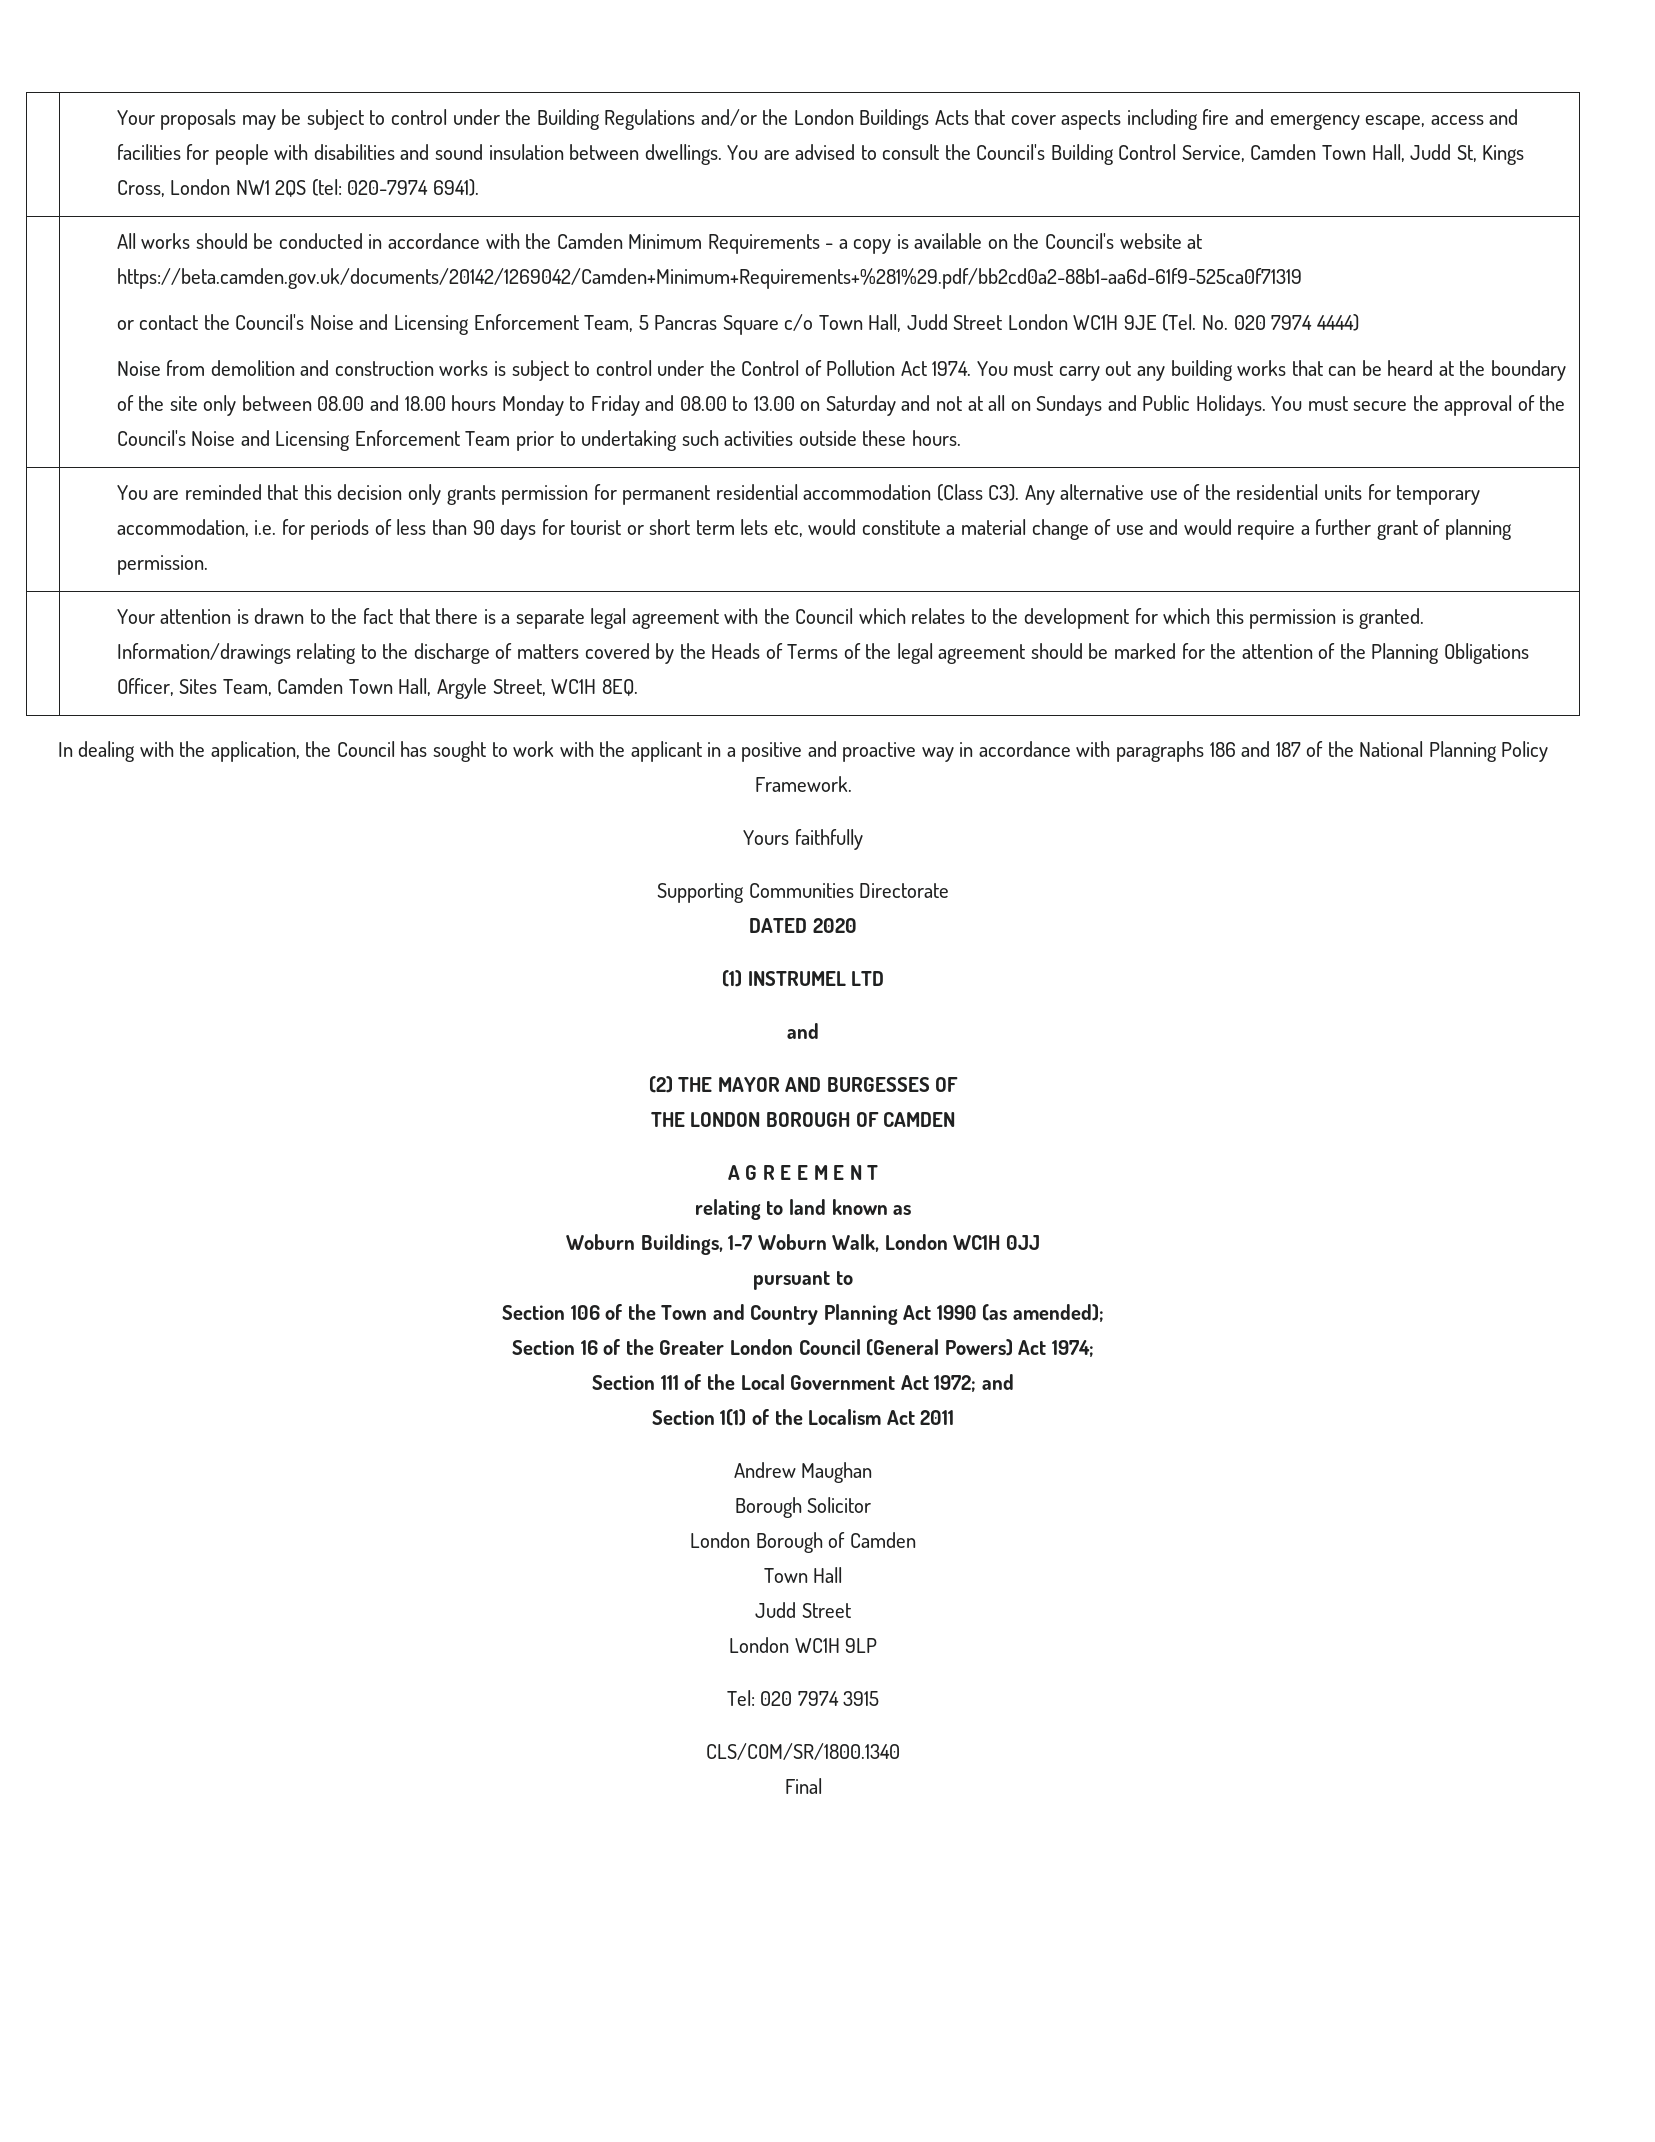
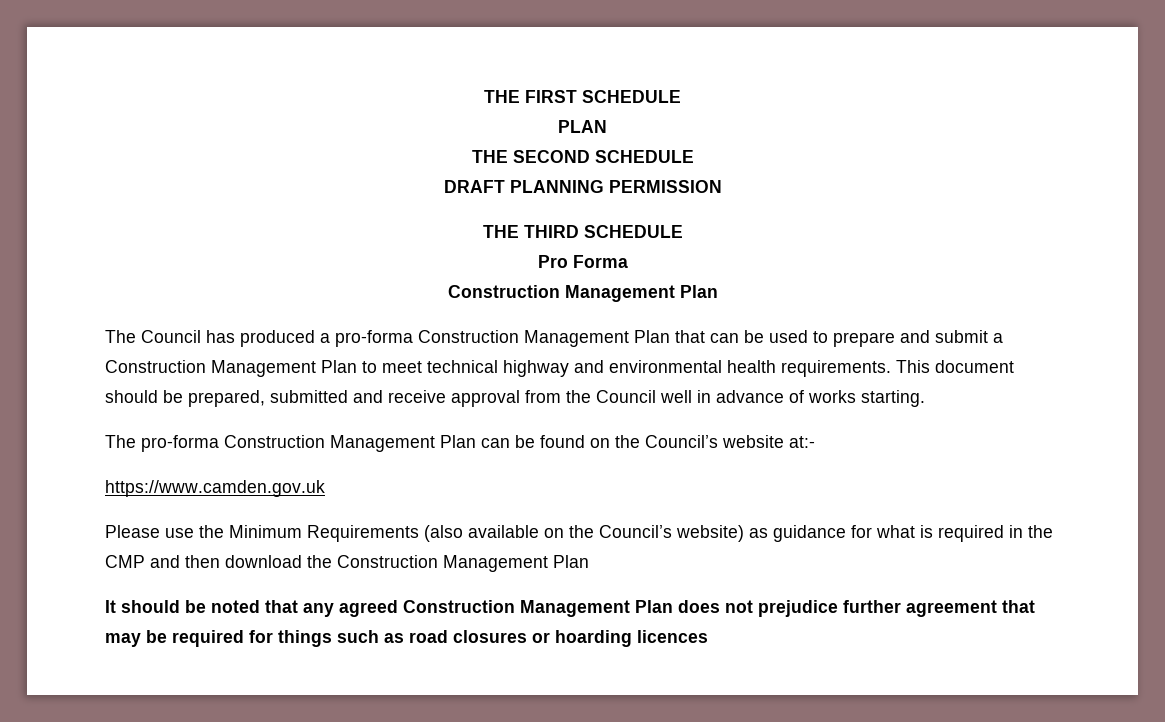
[116,109,1519,130] [116,144,1525,165] [116,179,479,197] [116,233,1203,254] [116,268,1302,289] [116,314,1359,335] [116,360,1566,381] [116,395,1566,416] [116,430,961,451] [116,484,1481,505] [116,519,1512,540] [116,555,208,575] [116,608,1425,629] [116,643,1529,664] [116,678,638,699] [57,741,1549,762] [754,776,852,792] [743,829,863,850] [656,883,950,903] [749,918,857,933] [721,970,885,987] [787,1023,819,1039] [648,1076,959,1093] [650,1112,956,1127] [727,1165,879,1180] [694,1199,912,1220] [566,1234,1040,1255] [753,1271,853,1290] [502,1304,1104,1325] [512,1339,1094,1357] [592,1374,1014,1392] [651,1409,955,1426] [733,1462,873,1483] [734,1497,872,1518] [690,1532,916,1553] [763,1567,843,1583] [755,1602,851,1618] [728,1637,878,1653] [726,1690,880,1706] [706,1743,900,1760] [784,1778,822,1794] | Your proposals may be subject to control under the Building Regulations and/or the London Buildings Acts that cover aspects including fire and emergency escape, access and facilities for people with disabilities and sound insulation between dwellings. You are advised to consult the Council's Building Control Service, Camden Town Hall, Judd St, Kings Cross, London NW1 2QS (tel: 020-7974 6941). // | All works should be conducted in accordance with the Camden Minimum Requirements - a copy is available on the Council's website at https://beta.camden.gov.uk/documents/20142/1269042/Camden+Minimum+Requirements+%281%29.pdf/bb2cd0a2-88b1-aa6d-61f9-525ca0f71319 // or contact the Council's Noise and Licensing Enforcement Team, 5 Pancras Square c/o Town Hall, Judd Street London WC1H 9JE (Tel. No. 020 7974 4444) // Noise from demolition and construction works is subject to control under the Control of Pollution Act 1974. You must carry out any building works that can be heard at the boundary of the site only between 08.00 and 18.00 hours Monday to Friday and 08.00 to 13.00 on Saturday and not at all on Sundays and Public Holidays. You must secure the approval of the Council's Noise and Licensing Enforcement Team prior to undertaking such activities outside these hours. // | You are reminded that this decision only grants permission for permanent residential accommodation (Class C3). Any alternative use of the residential units for temporary accommodation, i.e. for periods of less than 90 days for tourist or short term lets etc, would constitute a material change of use and would require a further grant of planning permission. // | Your attention is drawn to the fact that there is a separate legal agreement with the Council which relates to the development for which this permission is granted. Information/drawings relating to the discharge of matters covered by the Heads of Terms of the legal agreement should be marked for the attention of the Planning Obligations Officer, Sites Team, Camden Town Hall, Argyle Street, WC1H 8EQ. // In dealing with the application, the Council has sought to work with the applicant in a positive and proactive way in accordance with paragraphs 186 and 187 of the National Planning Policy Framework. // Yours faithfully // Supporting Communities Directorate // DATED 2020 // (1) INSTRUMEL LTD // and // (2) THE MAYOR AND BURGESSES OF // THE LONDON BOROUGH OF CAMDEN // A G R E E M E N T // relating to land known as // Woburn Buildings, 1-7 Woburn Walk, London WC1H 0JJ // pursuant to // Section 106 of the Town and Country Planning Act 1990 (as amended); // Section 16 of the Greater London Council (General Powers) Act 1974; // Section 111 of the Local Government Act 1972; and // Section 1(1) of the Localism Act 2011 // Andrew Maughan // Borough Solicitor // London Borough of Camden // Town Hall // Judd Street // London WC1H 9LP // Tel: 020 7974 3915 // CLS/COM/SR/1800.1340 // Final -> [484,90,681,103] [558,120,607,133] [471,150,694,163] [443,180,722,193] [482,225,683,238] [537,255,628,268] [447,285,718,302] [105,330,1003,347] [105,360,1014,377] [105,390,925,407] [105,435,815,452] [105,480,325,497] [105,525,1053,542] [105,555,589,572] [105,600,1035,617] [105,630,708,647] THE FIRST SCHEDULE // PLAN // THE SECOND SCHEDULE // DRAFT PLANNING PERMISSION // THE THIRD SCHEDULE // Pro Forma // Construction Management Plan // The Council has produced a pro-forma Construction Management Plan that can be used to prepare and submit a Construction Management Plan to meet technical highway and environmental health requirements. This document should be prepared, submitted and receive approval from the Council well in advance of works starting. // The pro-forma Construction Management Plan can be found on the Council’s website at:- // https://www.camden.gov.uk // Please use the Minimum Requirements (also available on the Council’s website) as guidance for what is required in the CMP and then download the Construction Management Plan // It should be noted that any agreed Construction Management Plan does not prejudice further agreement that may be required for things such as road closures or hoarding licences

